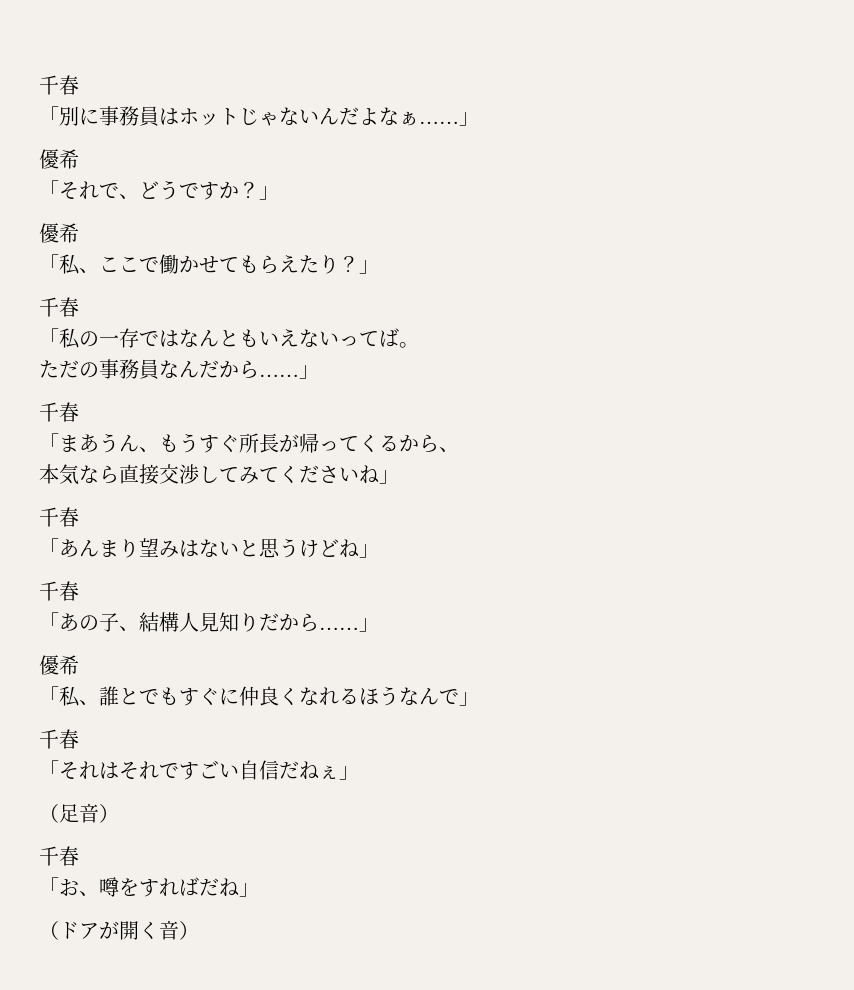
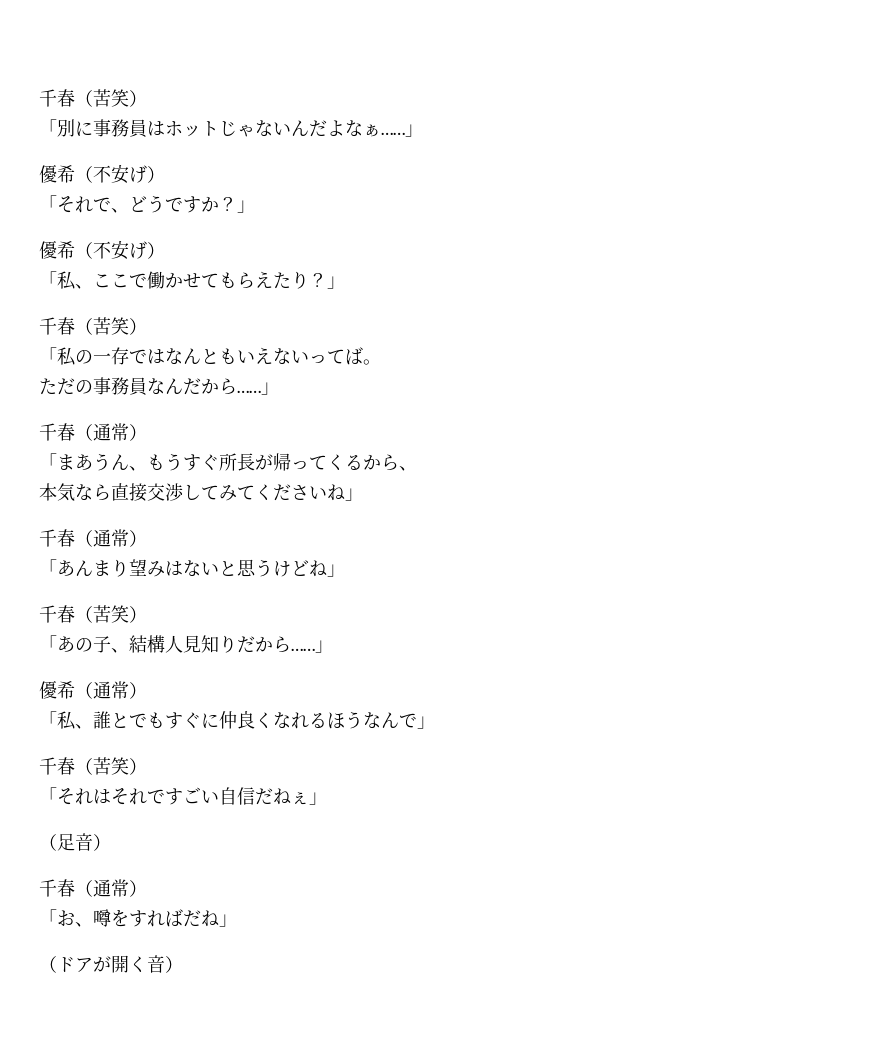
[39,75,79,95] 千春 -> [39,89,147,107] 千春（苦笑）
(79, 159) none -> [75,164,165,184] （不安げ）
(79, 233) none -> [75,240,165,260] （不安げ）
(79, 307) none -> [75,317,147,335] （苦笑）
(79, 412) none -> [75,423,147,441] （通常）
(79, 517) none -> [75,529,147,547] （通常）
(79, 591) none -> [75,605,147,623] （苦笑）
(79, 665) none -> [75,681,147,699] （通常）
(79, 739) none -> [75,757,147,775] （苦笑）
(79, 856) none -> [75,879,147,897] （通常）

